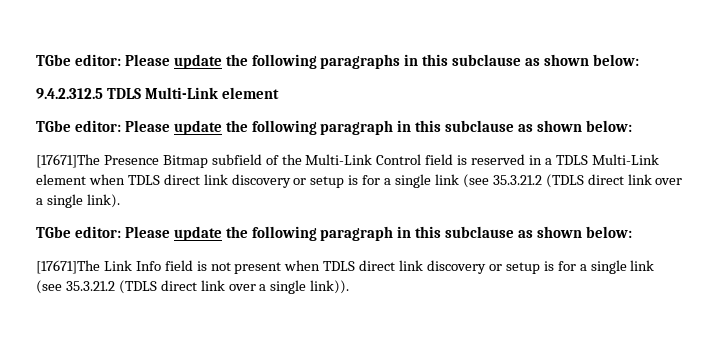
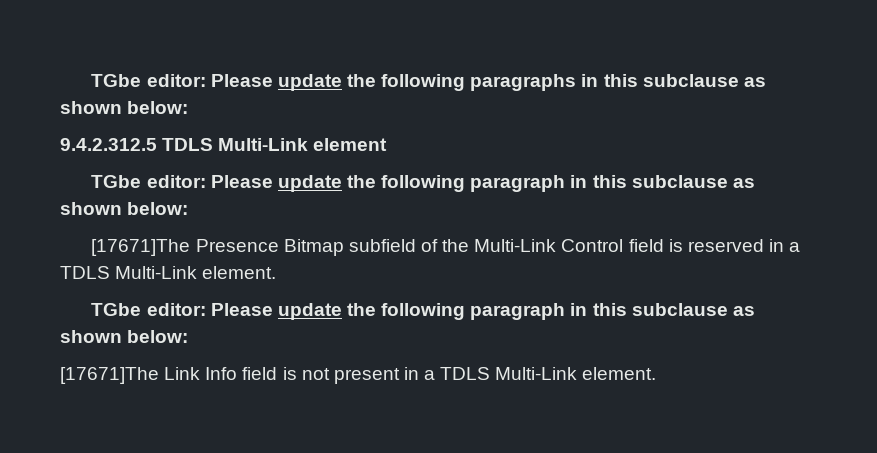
[36,174,683,188] [36,194,120,208] element when TDLS direct link discovery or setup is for a single link (see 35.3.21.2 (TDLS direct link over a single link). -> [202,266,277,279] element.
[284,260,655,274] [36,280,350,294] when TDLS direct link discovery or setup is for a single link (see 35.3.21.2 (TDLS direct link over a single link)). -> [403,367,657,380] in a TDLS Multi-Link element.

